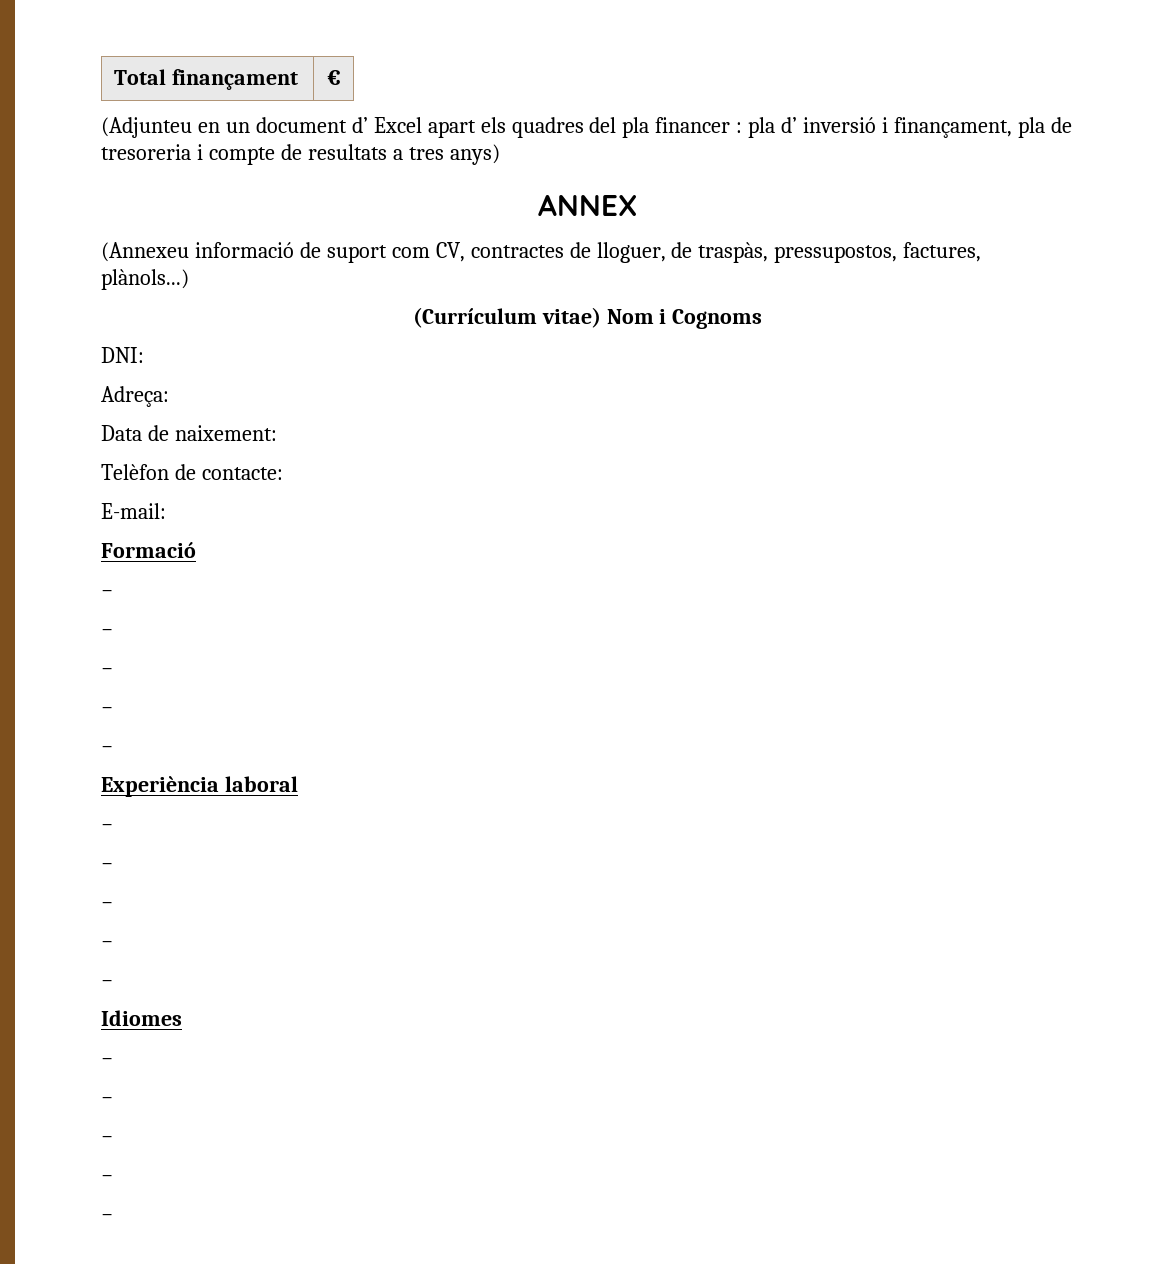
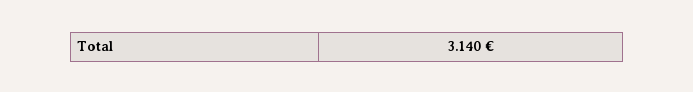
[171,69,298,90] finançament | -> [447,41,481,51] | 3.140
[101,117,1072,138] [101,144,500,165] [538,194,637,216] [101,242,982,263] [101,269,189,290] [412,307,763,329] [101,347,144,363] [101,386,169,407] [101,425,277,441] [101,464,283,480] [101,503,166,519] [101,542,196,558] [101,590,113,597] [101,629,113,636] [101,668,113,675] [101,707,113,714] [101,746,113,753] [101,776,298,797] [101,824,113,831] [101,863,113,870] [101,902,113,909] [101,941,113,948] [101,980,113,987] [101,1010,182,1026] [101,1058,113,1065] [101,1097,113,1104] [101,1136,113,1143] [101,1175,113,1182] [101,1214,113,1221] // (Adjunteu en un document d’ Excel apart els quadres del pla financer : pla d’ inversió i finançament, pla de tresoreria i compte de resultats a tres anys) // ANNEX // (Annexeu informació de suport com CV, contractes de lloguer, de traspàs, pressupostos, factures, plànols...) // (Currículum vitae) Nom i Cognoms // DNI: // Adreça: // Data de naixement: // Telèfon de contacte: // E-mail: // Formació // − // − // − // − // − // Experiència laboral // − // − // − // − // − // Idiomes // − // − // − // − // − -> (494, 46) none

